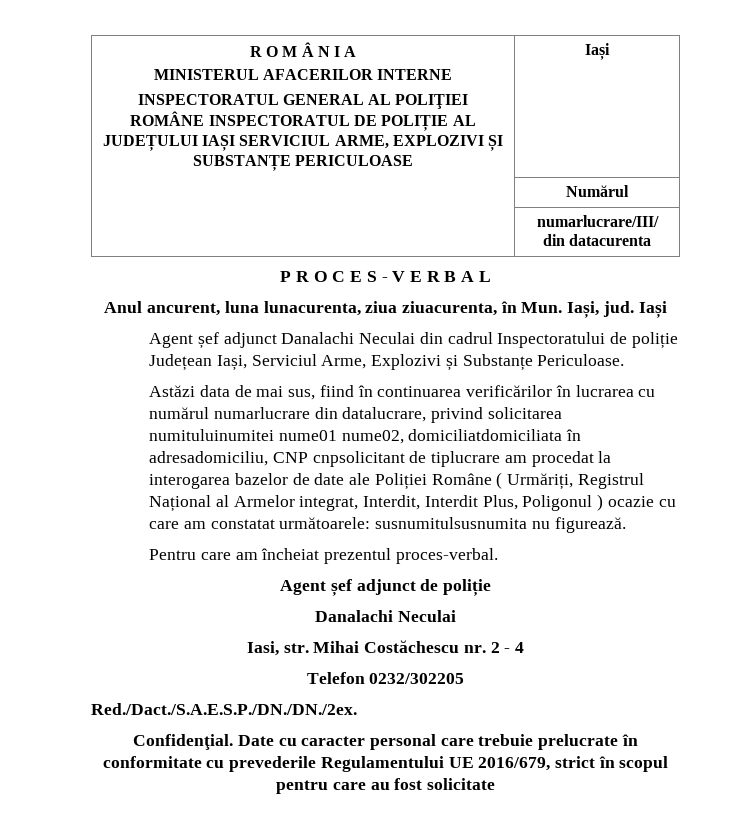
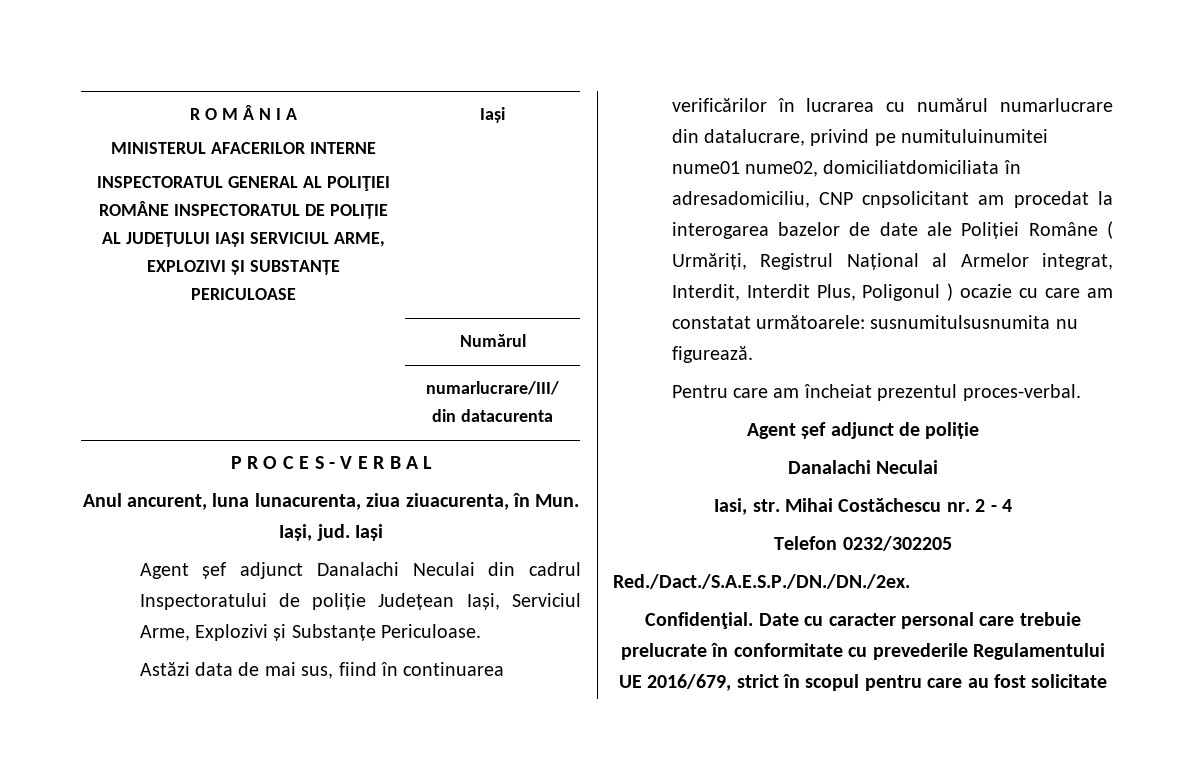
[487,407,562,419] solicitarea -> [874,133,896,146] pe
[409,451,501,467] de tiplucrare -> (970, 199) none

